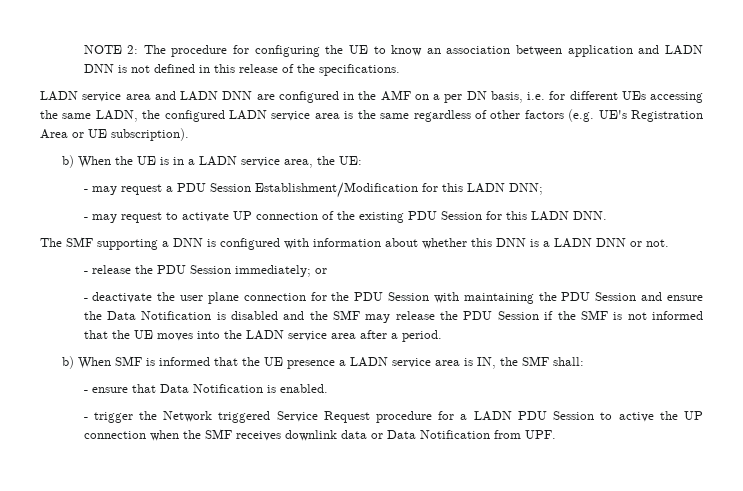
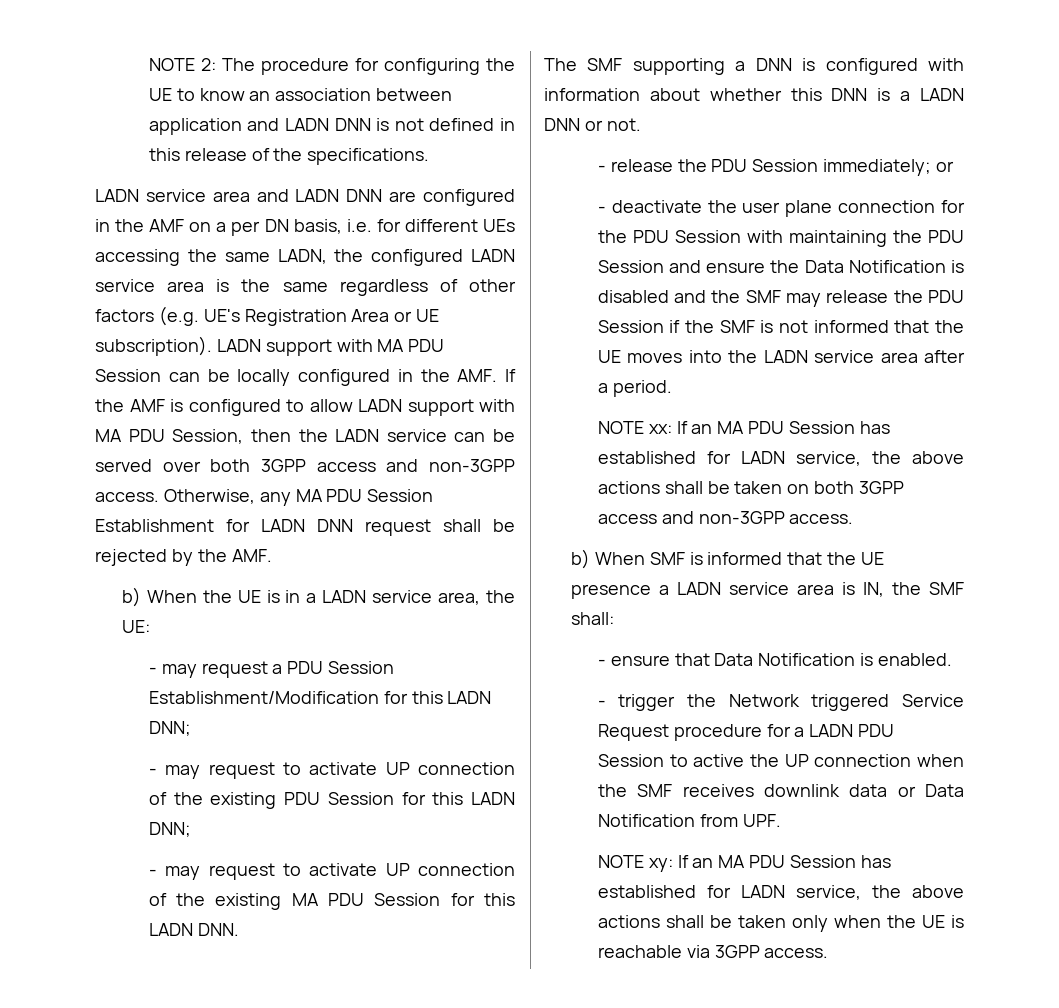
(189, 134) none -> [216,339,445,356] [95,369,516,386] [95,399,515,416] [95,429,515,444] [95,459,515,472] [95,489,434,506] [95,519,515,536] [95,549,272,566] LADN support with MA PDU Session can be locally configured in the AMF. If the AMF is configured to allow LADN support with MA PDU Session, then the LADN service can be served over both 3GPP access and non-3GPP access. Otherwise, any MA PDU Session Establishment for LADN DNN request shall be rejected by the AMF.
(569, 216) none -> [148,822,191,837] [148,863,515,880] [148,893,515,910] [148,923,193,936] DNN; // - may request to activate UP connection of the existing MA PDU Session for this LADN
(442, 336) none -> [597,421,890,434] [597,451,964,466] [597,481,904,494] [597,511,854,524] // NOTE xx: If an MA PDU Session has established for LADN service, the above actions shall be taken on both 3GPP access and non-3GPP access.
(556, 434) none -> [597,855,891,872] [597,885,964,900] [597,915,965,932] [597,945,829,958] // NOTE xy: If an MA PDU Session has established for LADN service, the above actions shall be taken only when the UE is reachable via 3GPP access.

